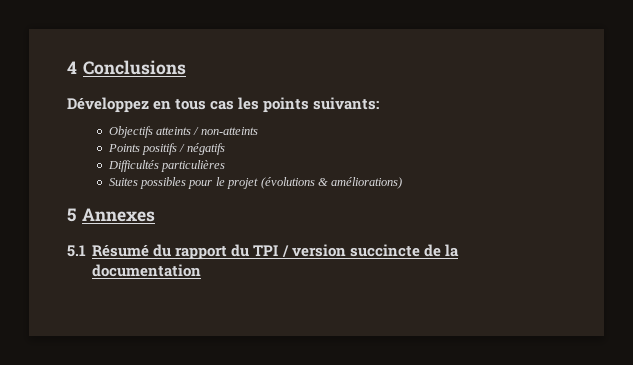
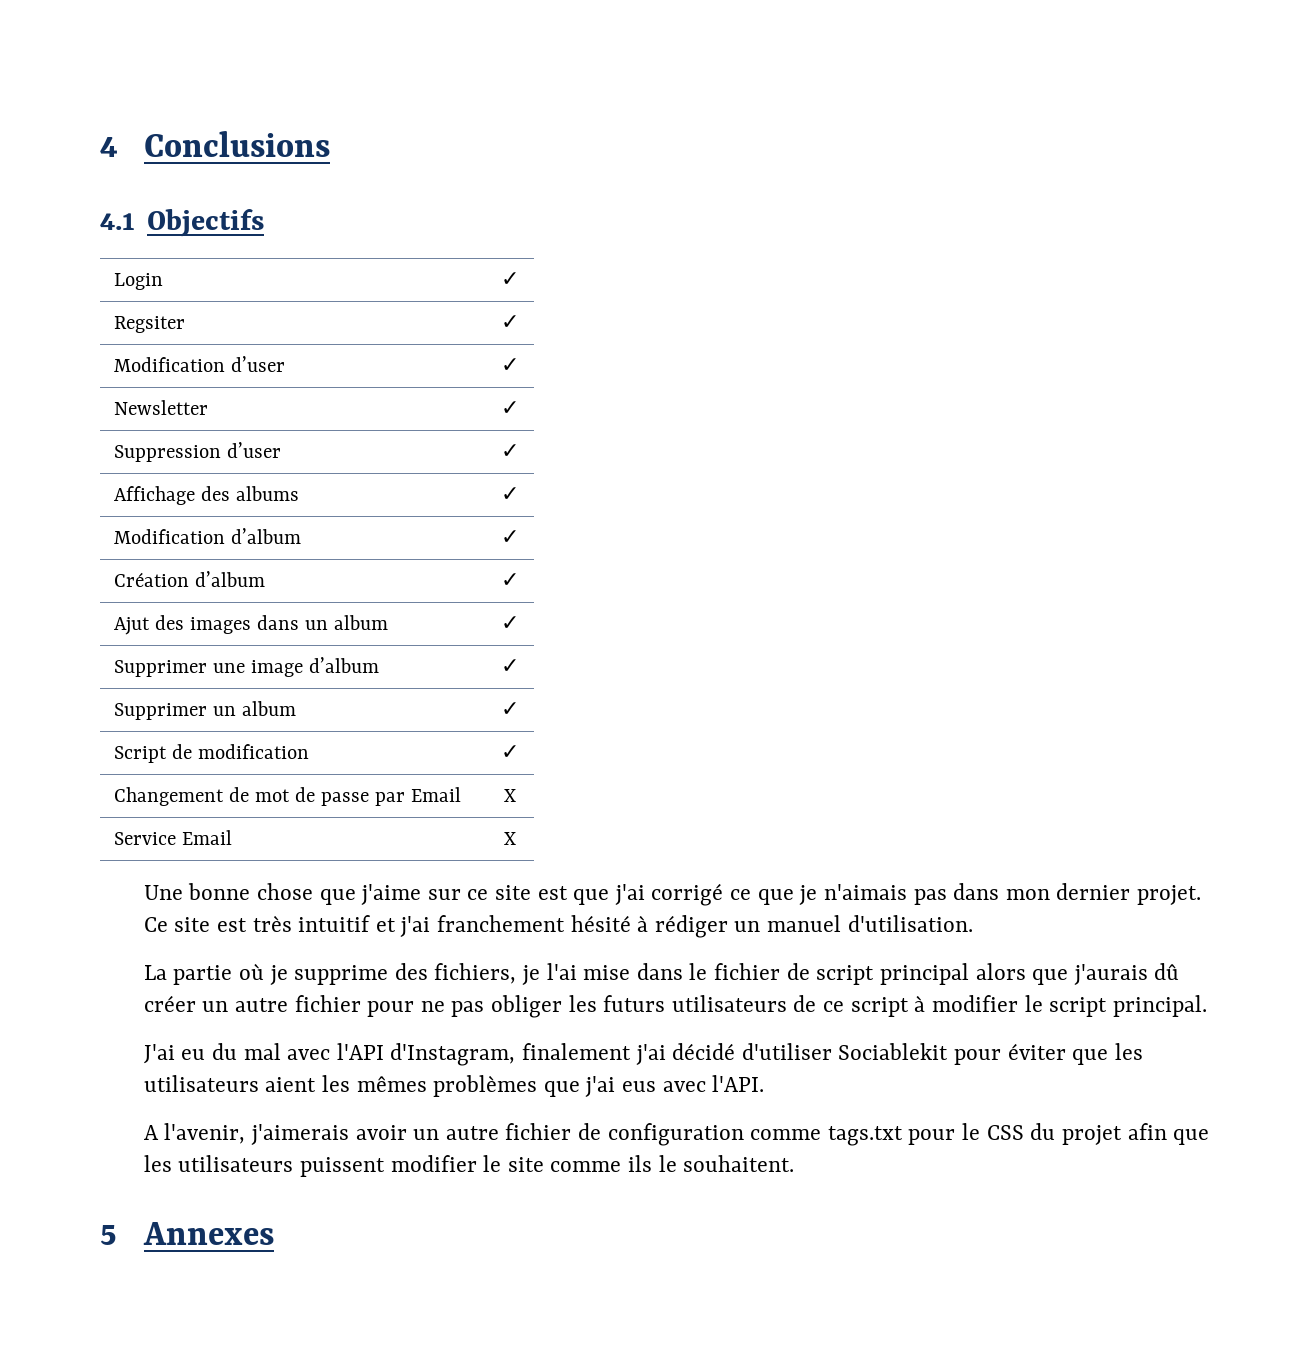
[67,97,380,113] [108,126,258,138] [107,143,225,155] [107,160,226,172] [108,177,403,189] [67,208,156,222] [67,244,459,260] [92,264,202,277] Développez en tous cas les points suivants: // Objectifs atteints / non-atteints // Points positifs / négatifs // Difficultés particulières // Suites possibles pour le projet (évolutions & améliorations) // 5 Annexes // 5.1 Résumé du rapport du TPI / version succincte de la documentation -> [100,209,265,237] [114,273,164,290] [501,272,519,286] [114,316,186,333] [501,315,519,329] [114,356,286,372] [501,358,519,372] [114,400,209,415] [501,401,519,415] [114,442,282,462] [501,444,519,458] [114,486,300,505] [501,487,519,501] [114,528,302,544] [501,530,519,544] [114,571,266,587] [501,573,519,587] [114,615,388,635] [501,616,519,630] [114,657,379,677] [501,659,519,673] [114,701,297,720] [501,702,519,716] [114,744,310,763] [501,745,519,759] [114,787,461,806] [504,789,516,802] [114,830,233,845] [504,832,516,845] [143,883,1201,906] [143,915,973,938] [143,963,1180,985] [143,995,1207,1018] [143,1043,1143,1066] [143,1075,765,1097] [143,1123,1210,1146] [143,1155,795,1177] [100,1222,274,1245] 4.1 Objectifs // Login | ✓ // Regsiter | ✓ // Modification d’user | ✓ // Newsletter | ✓ // Suppression d’user | ✓ // Affichage des albums | ✓ // Modification d’album | ✓ // Création d’album | ✓ // Ajut des images dans un album | ✓ // Supprimer une image d’album | ✓ // Supprimer un album | ✓ // Script de modification | ✓ // Changement de mot de passe par Email | X // Service Email | X // Une bonne chose que j'aime sur ce site est que j'ai corrigé ce que je n'aimais pas dans mon dernier projet. Ce site est très intuitif et j'ai franchement hésité à rédiger un manuel d'utilisation. // La partie où je supprime des fichiers, je l'ai mise dans le fichier de script principal alors que j'aurais dû créer un autre fichier pour ne pas obliger les futurs utilisateurs de ce script à modifier le script principal. // J'ai eu du mal avec l'API d'Instagram, finalement j'ai décidé d'utiliser Sociablekit pour éviter que les utilisateurs aient les mêmes problèmes que j'ai eus avec l'API. // A l'avenir, j'aimerais avoir un autre fichier de configuration comme tags.txt pour le CSS du projet afin que les utilisateurs puissent modifier le site comme ils le souhaitent. // 5 Annexes

